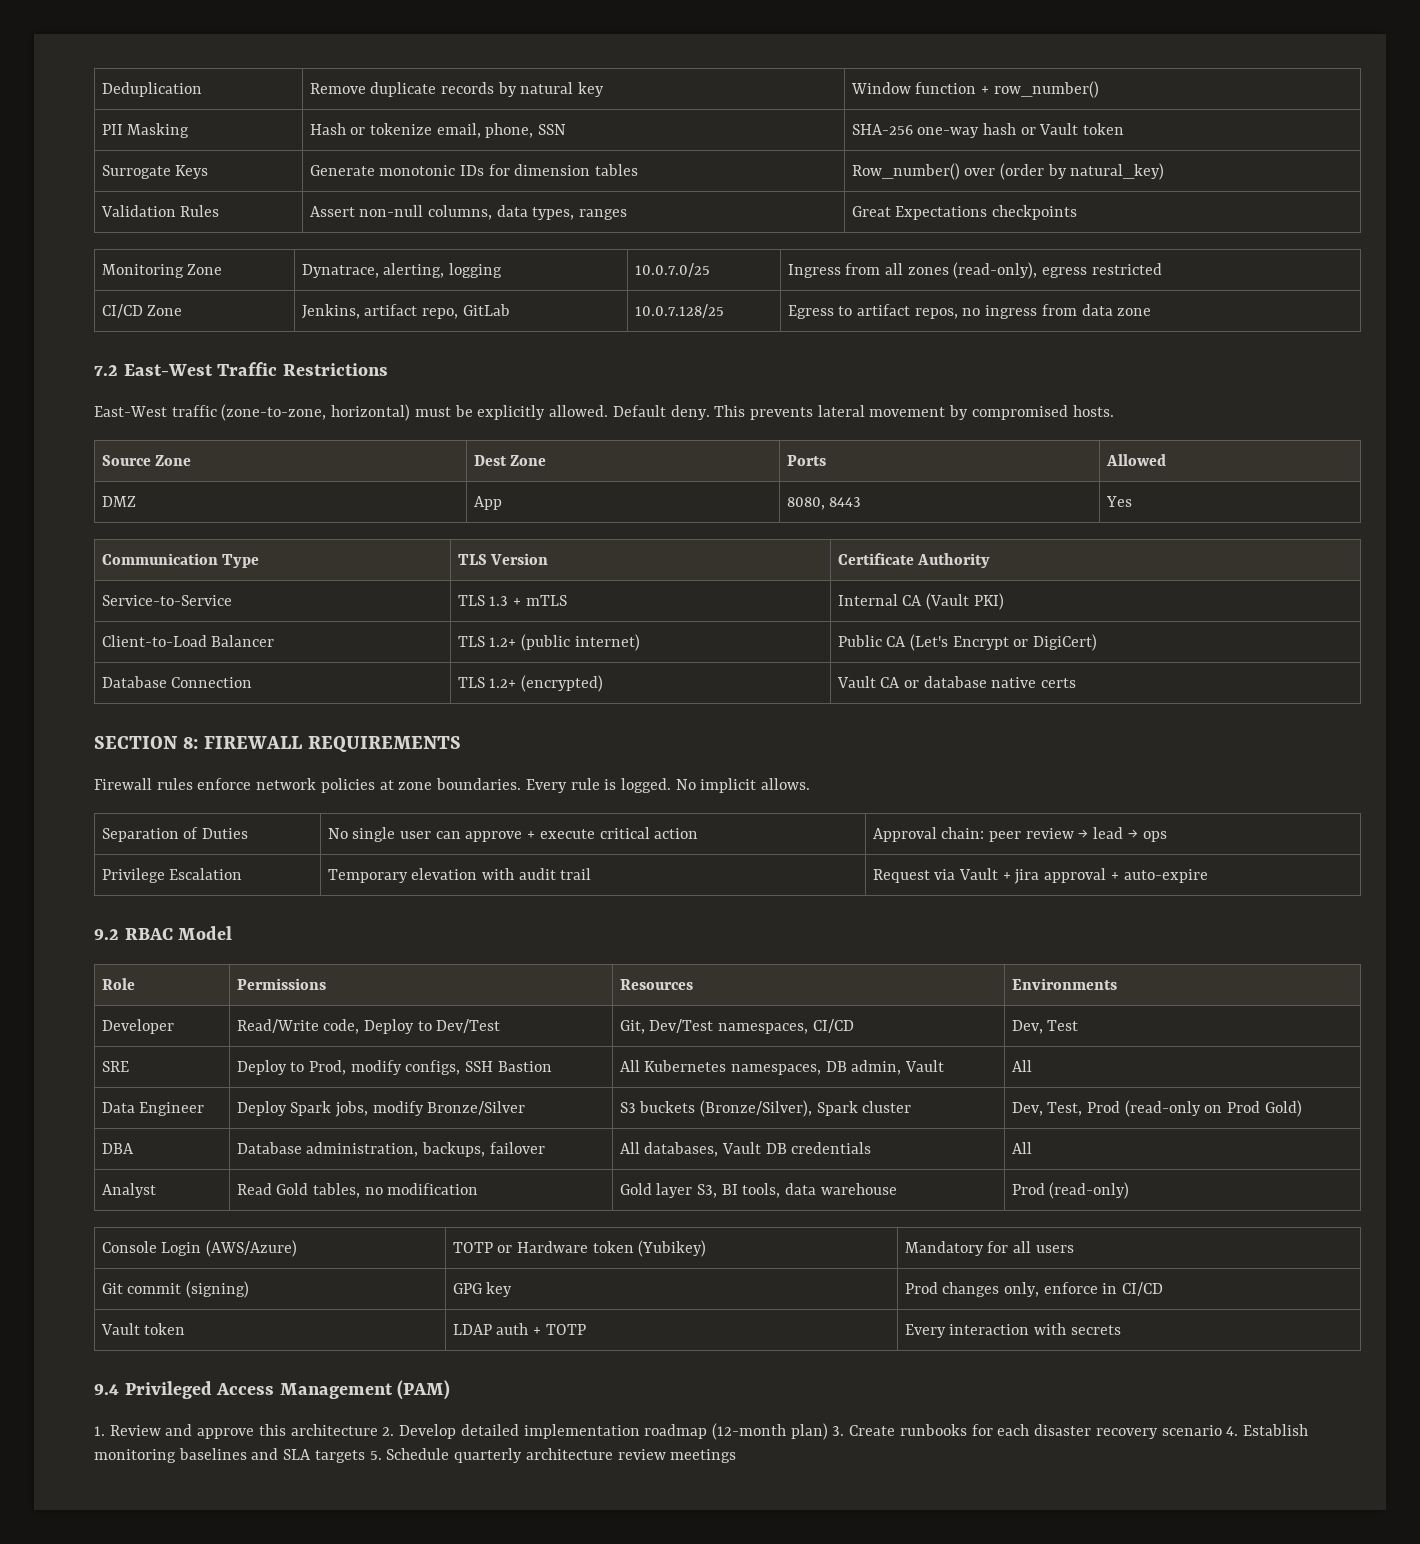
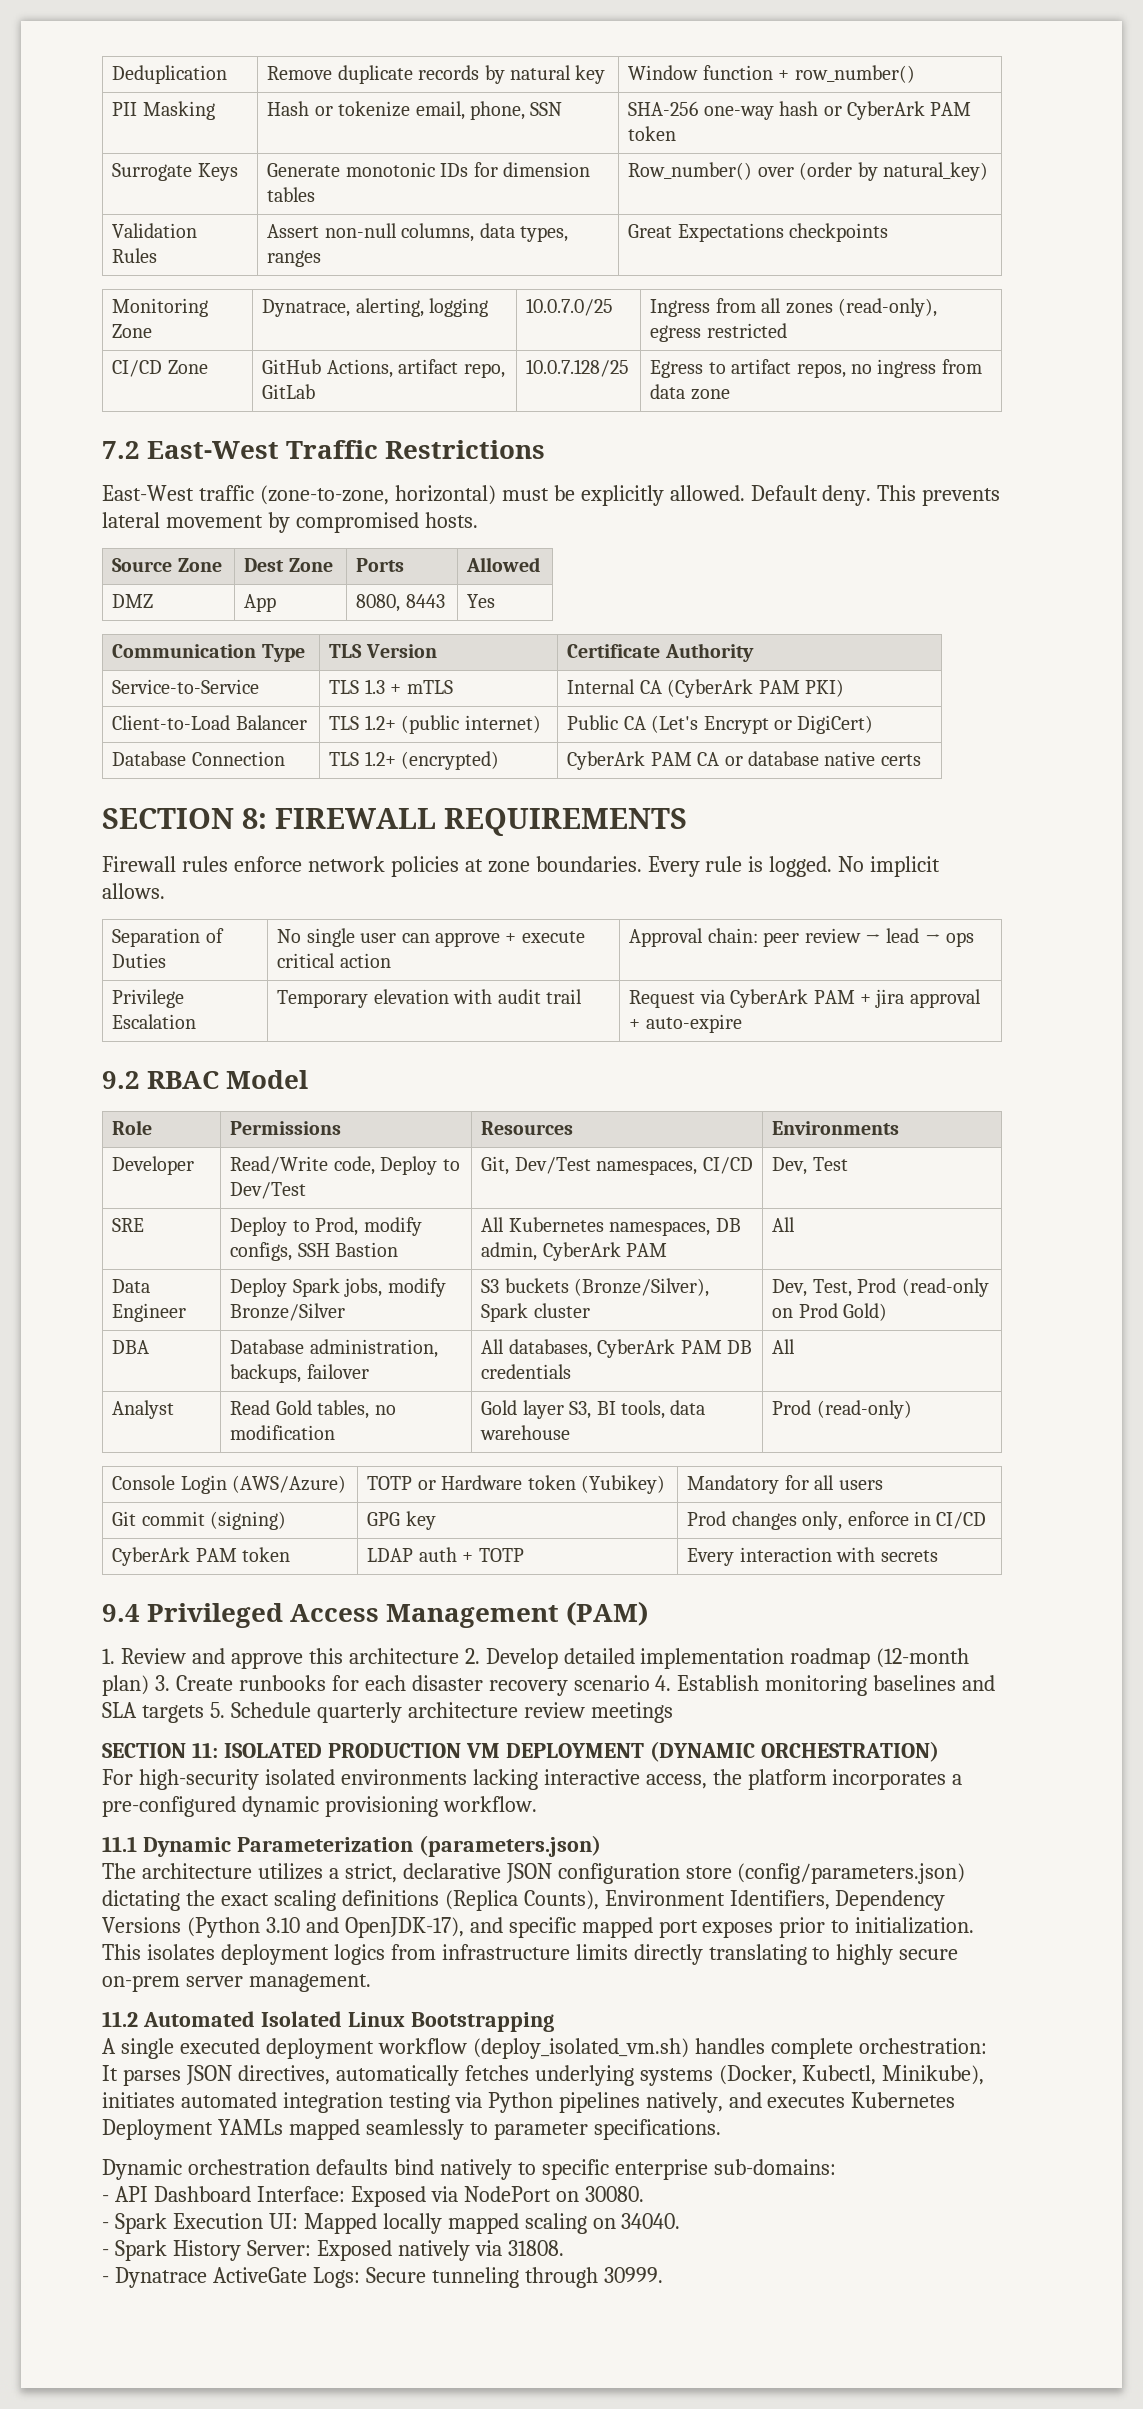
[1039,123,1079,135] Vault -> [846,101,972,120] CyberArk PAM
[301,304,360,319] Jenkins, -> [262,359,393,378] GitHub Actions,
[925,593,969,610] (Vault -> [667,679,800,698] (CyberArk PAM
[836,676,876,688] Vault -> [567,751,692,770] CyberArk PAM
[958,868,998,880] Vault -> [730,989,855,1008] CyberArk PAM
[905,1060,945,1072] Vault -> [542,1242,668,1261] CyberArk PAM
[721,1142,761,1154] Vault -> [597,1339,722,1358] CyberArk PAM
[100,1323,140,1335] Vault -> [112,1547,237,1566] CyberArk PAM
(737, 1456) none -> [102,1741,939,1762] [102,1769,963,1790] [102,1796,537,1817] [102,1835,601,1857] [102,1863,966,1884] [102,1890,946,1911] [102,1917,975,1938] [102,1944,959,1965] [102,1974,371,1992] [102,2011,554,2032] [102,2038,987,2059] [102,2065,985,2086] [102,2092,956,2113] [102,2119,721,2140] [102,2159,836,2180] [102,2186,644,2207] [102,2213,681,2234] [102,2240,564,2261] [102,2267,663,2288] // SECTION 11: ISOLATED PRODUCTION VM DEPLOYMENT (DYNAMIC ORCHESTRATION) // For high-security isolated environments lacking interactive access, the platform incorporates a pre-configured dynamic provisioning workflow. // 11.1 Dynamic Parameterization (parameters.json) // The architecture utilizes a strict, declarative JSON configuration store (config/parameters.json) dictating the exact scaling definitions (Replica Counts), Environment Identifiers, Dependency Versions (Python 3.10 and OpenJDK-17), and specific mapped port exposes prior to initialization. This isolates deployment logics from infrastructure limits directly translating to highly secure on-prem server management. // 11.2 Automated Isolated Linux Bootstrapping // A single executed deployment workflow (deploy_isolated_vm.sh) handles complete orchestration: It parses JSON directives, automatically fetches underlying systems (Docker, Kubectl, Minikube), initiates automated integration testing via Python pipelines natively, and executes Kubernetes Deployment YAMLs mapped seamlessly to parameter specifications. // Dynamic orchestration defaults bind natively to specific enterprise sub-domains: // - API Dashboard Interface: Exposed via NodePort on 30080. // - Spark Execution UI: Mapped locally mapped scaling on 34040. // - Spark History Server: Exposed natively via 31808. // - Dynatrace ActiveGate Logs: Secure tunneling through 30999.

